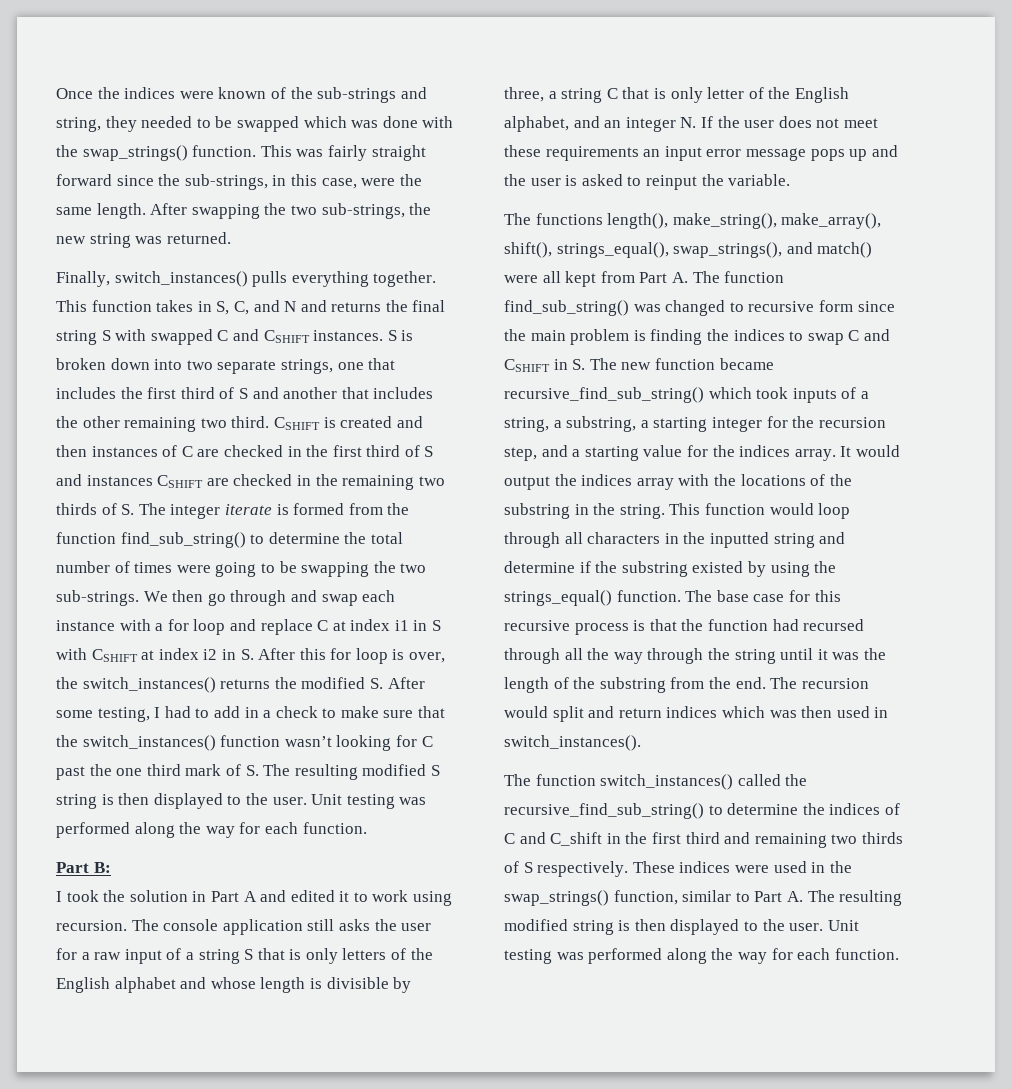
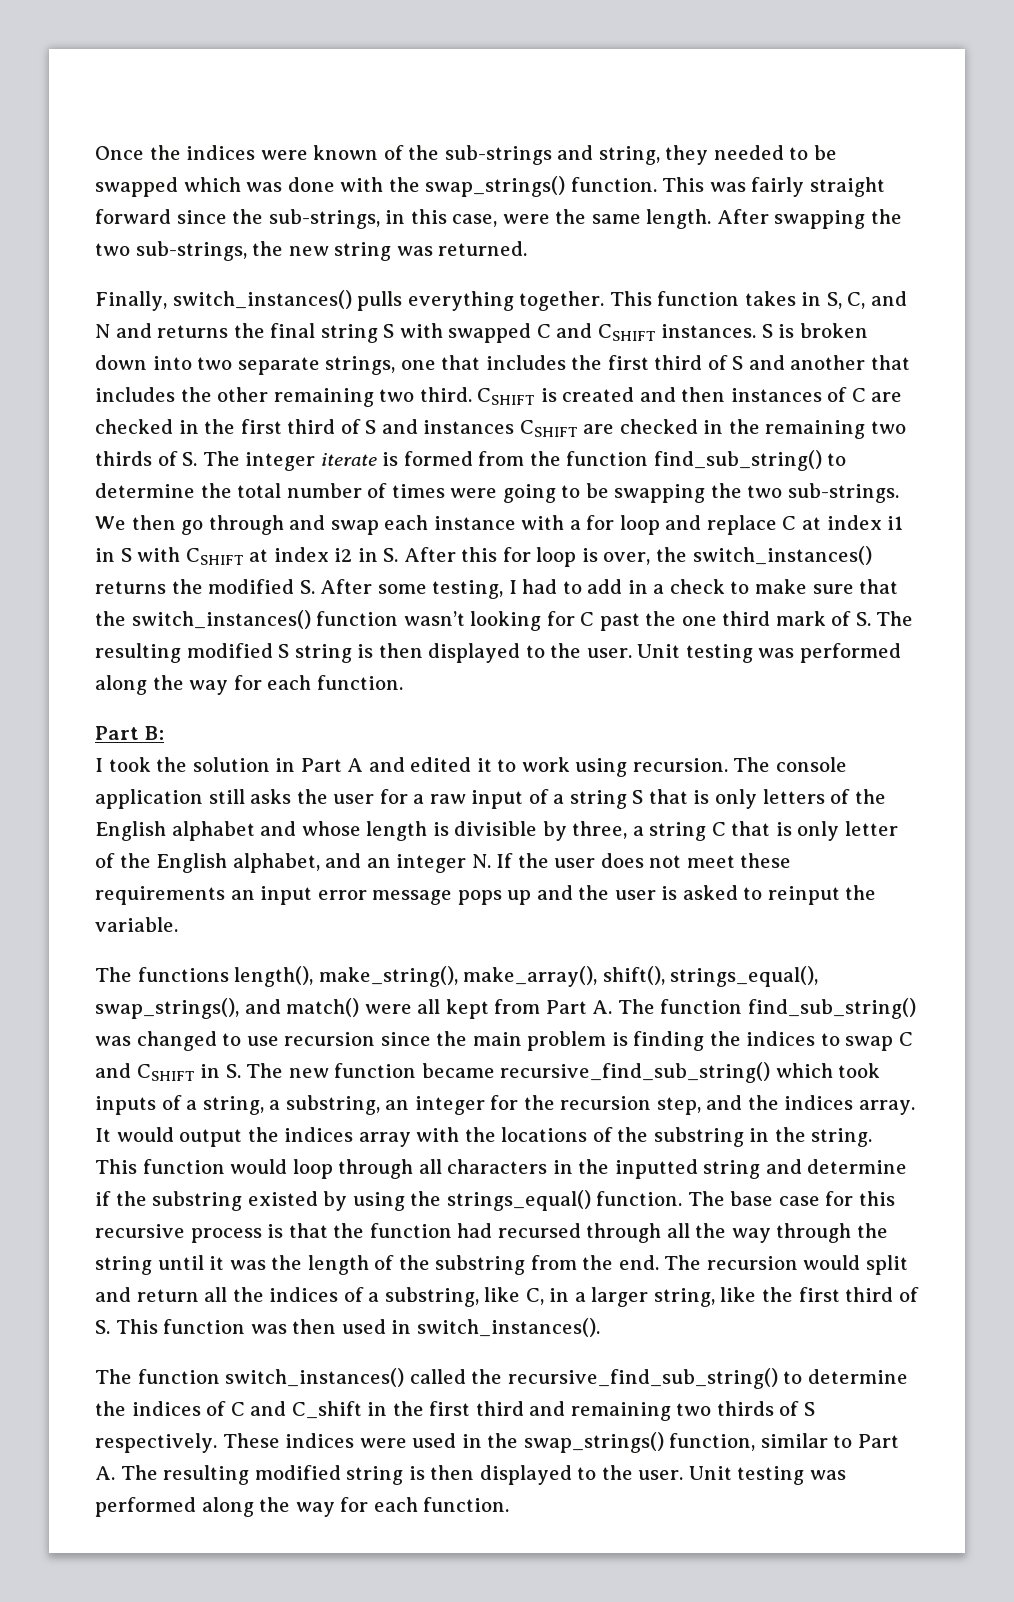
[748,300,853,312] recursive form -> [246,1032,376,1046] use recursion
[640,417,708,432] a starting -> [385,1100,410,1110] an
[572,445,708,461] a starting value for -> (743, 1102) none
[666,706,765,718] indices which -> [204,1287,919,1307] [95,1319,246,1334] all the indices of a substring, like C, in a larger string, like the first third of S. This function

